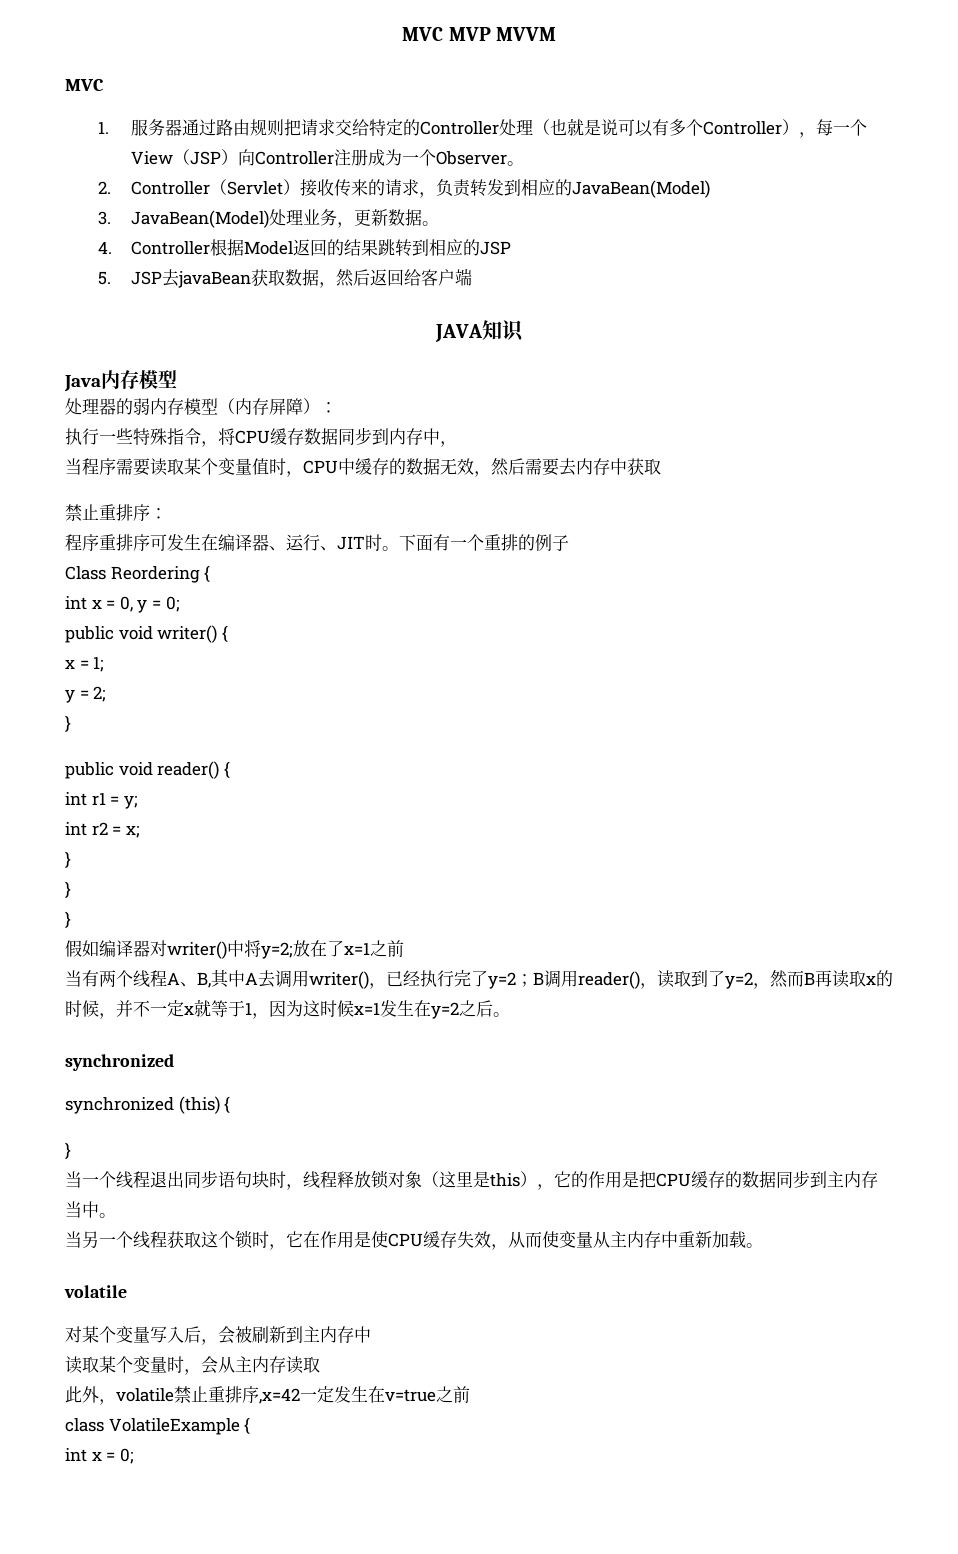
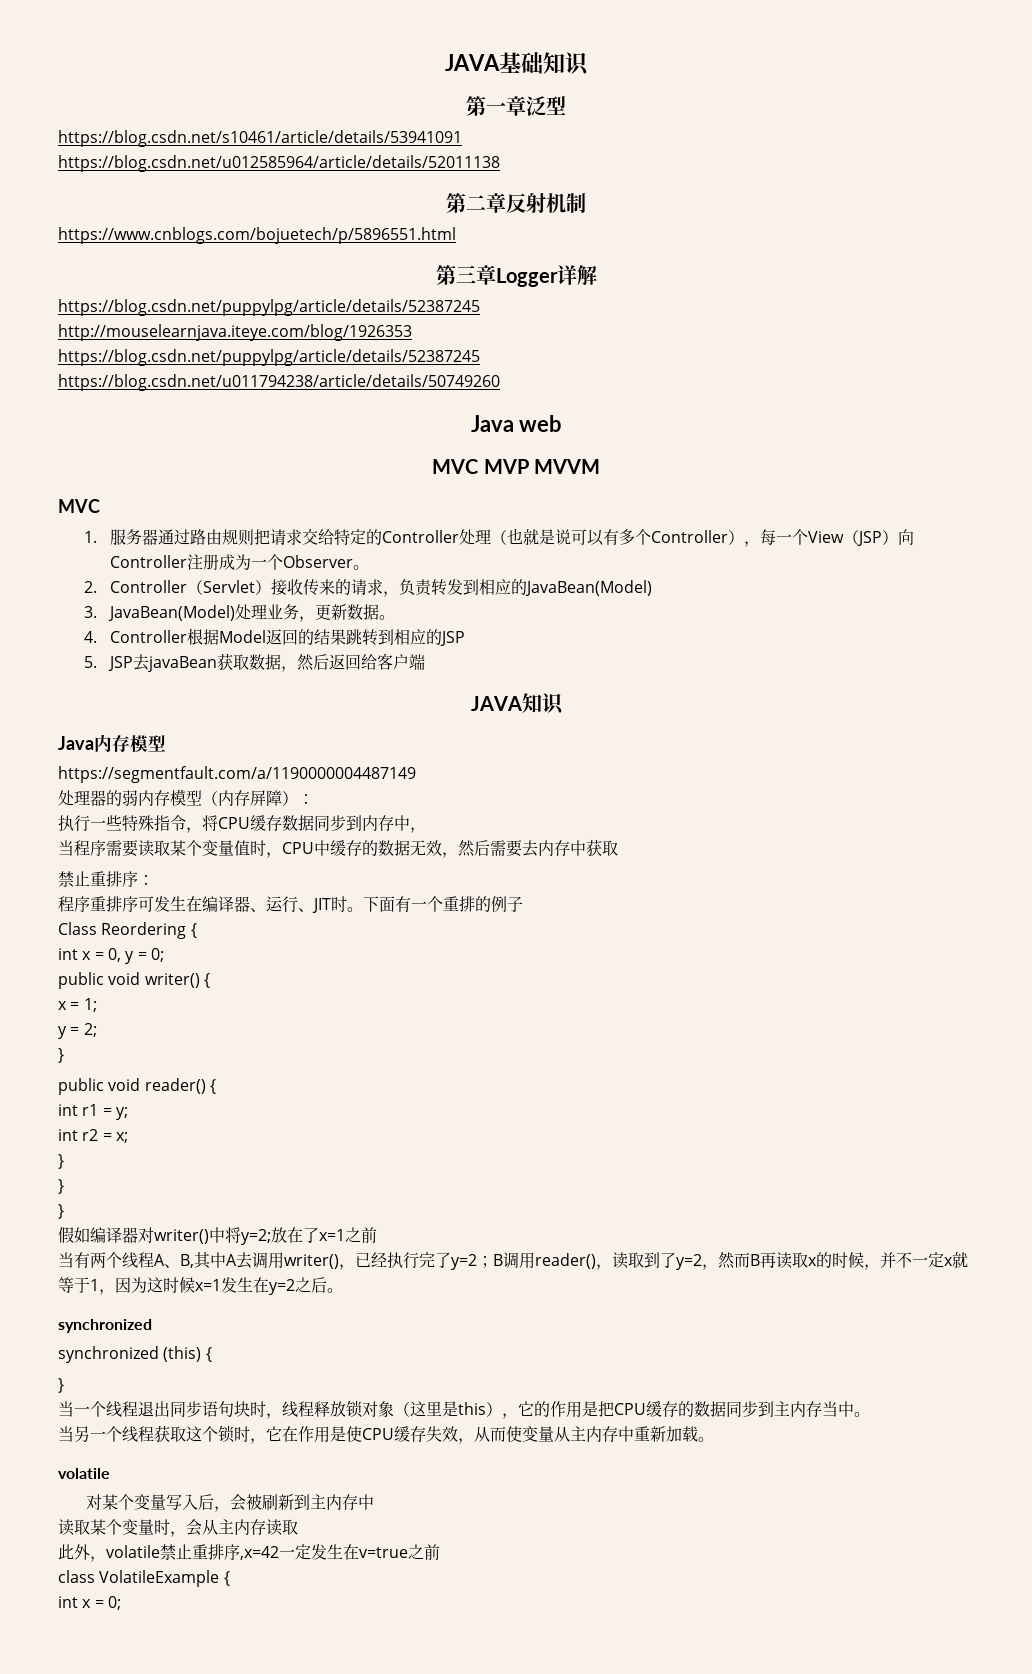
(402, 34) none -> [445,52,589,76] [466,96,566,116] [58,130,462,147] [58,155,500,172] [446,193,586,213] [58,227,456,244] [435,265,597,287] [58,299,480,316] [58,324,412,341] [58,349,480,366] [58,374,500,391] [470,415,562,432] JAVA基础知识 // 第一章泛型 // https://blog.csdn.net/s10461/article/details/53941091 // https://blog.csdn.net/u012585964/article/details/52011138 // 第二章反射机制 // https://www.cnblogs.com/bojuetech/p/5896551.html // 第三章Logger详解 // https://blog.csdn.net/puppylpg/article/details/52387245 // http://mouselearnjava.iteye.com/blog/1926353 // https://blog.csdn.net/puppylpg/article/details/52387245 // https://blog.csdn.net/u011794238/article/details/50749260 // Java web //
(177, 379) none -> [58,766,416,783] // https://segmentfault.com/a/1190000004487149

